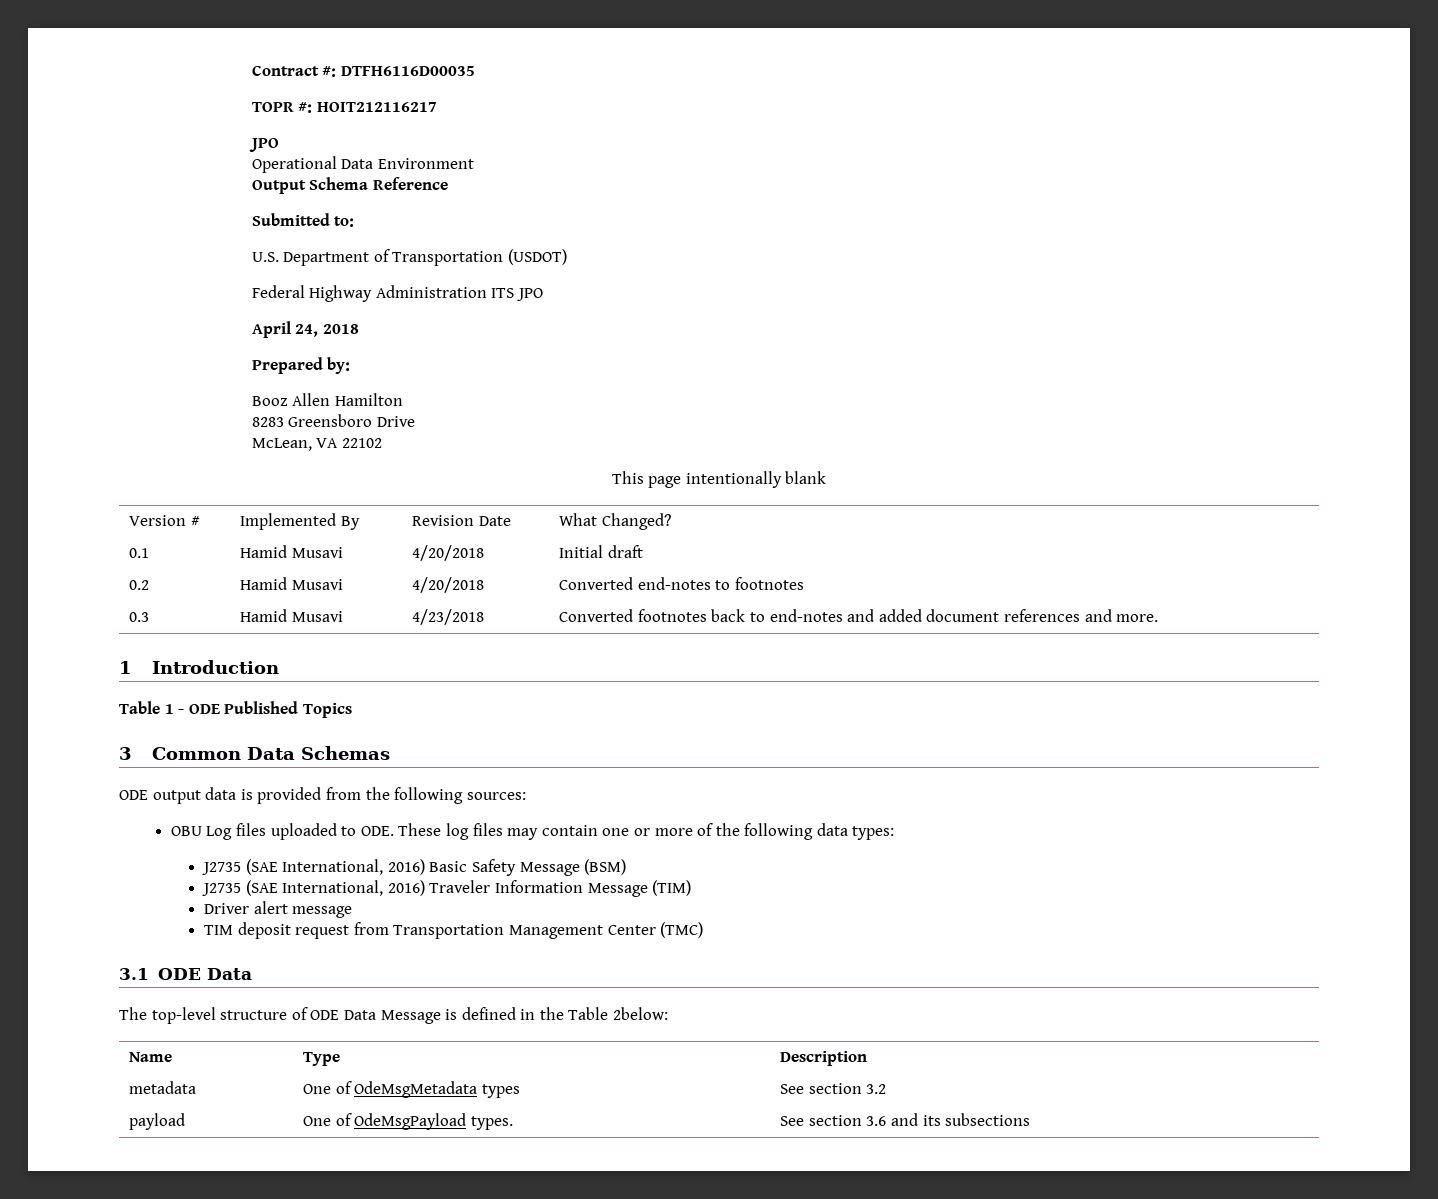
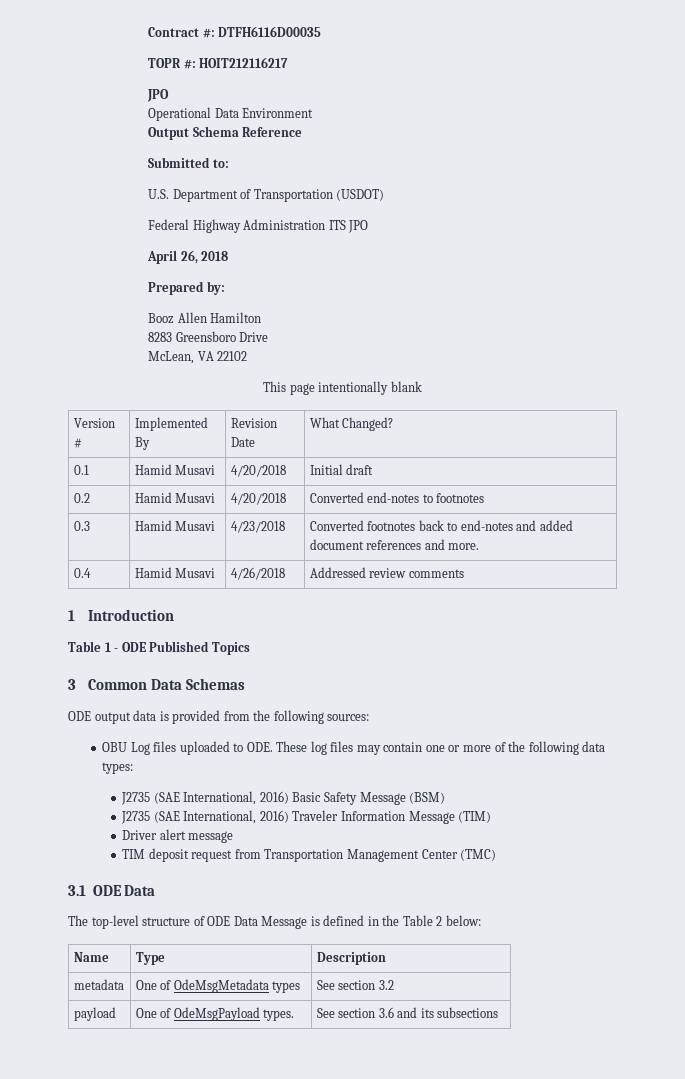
[295,324,319,337] 24, -> [180,250,198,264] 26,
(1159, 618) none -> [73,568,91,578] [134,567,216,578] [230,567,285,580] [309,567,464,578] // 0.4 | Hamid Musavi | 4/26/2018 | Addressed review comments
[613,1007,669,1020] 2below: -> [436,915,481,926] 2 below:

